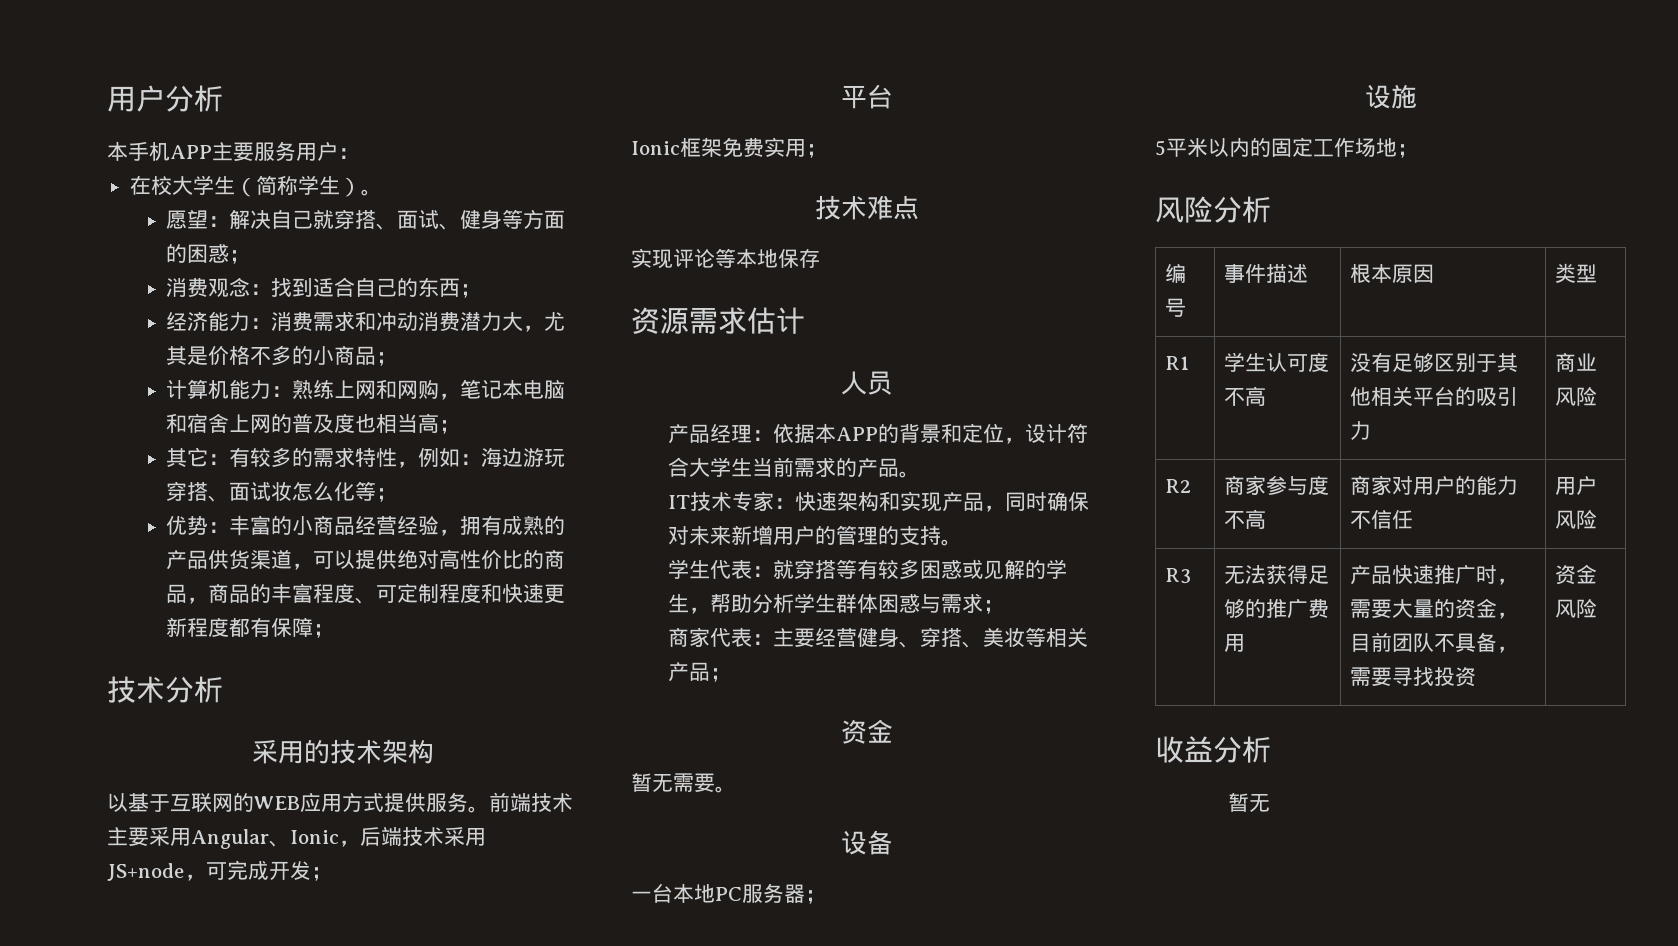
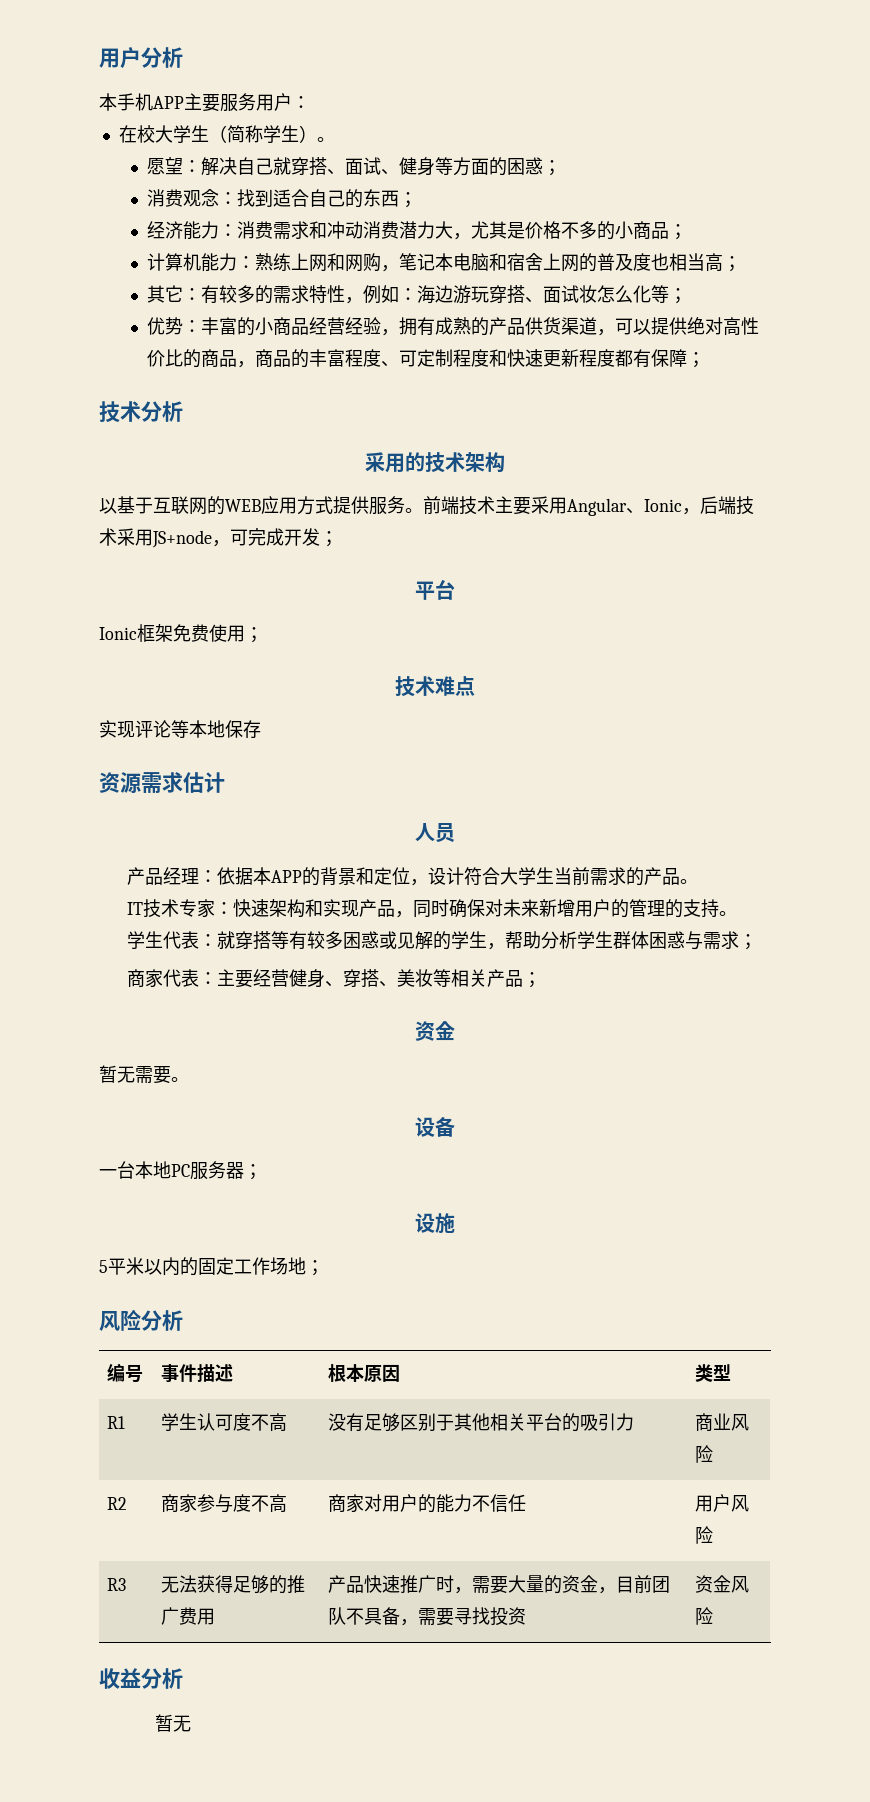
[764,137,785,157] 实 -> [209,624,227,642] 使

